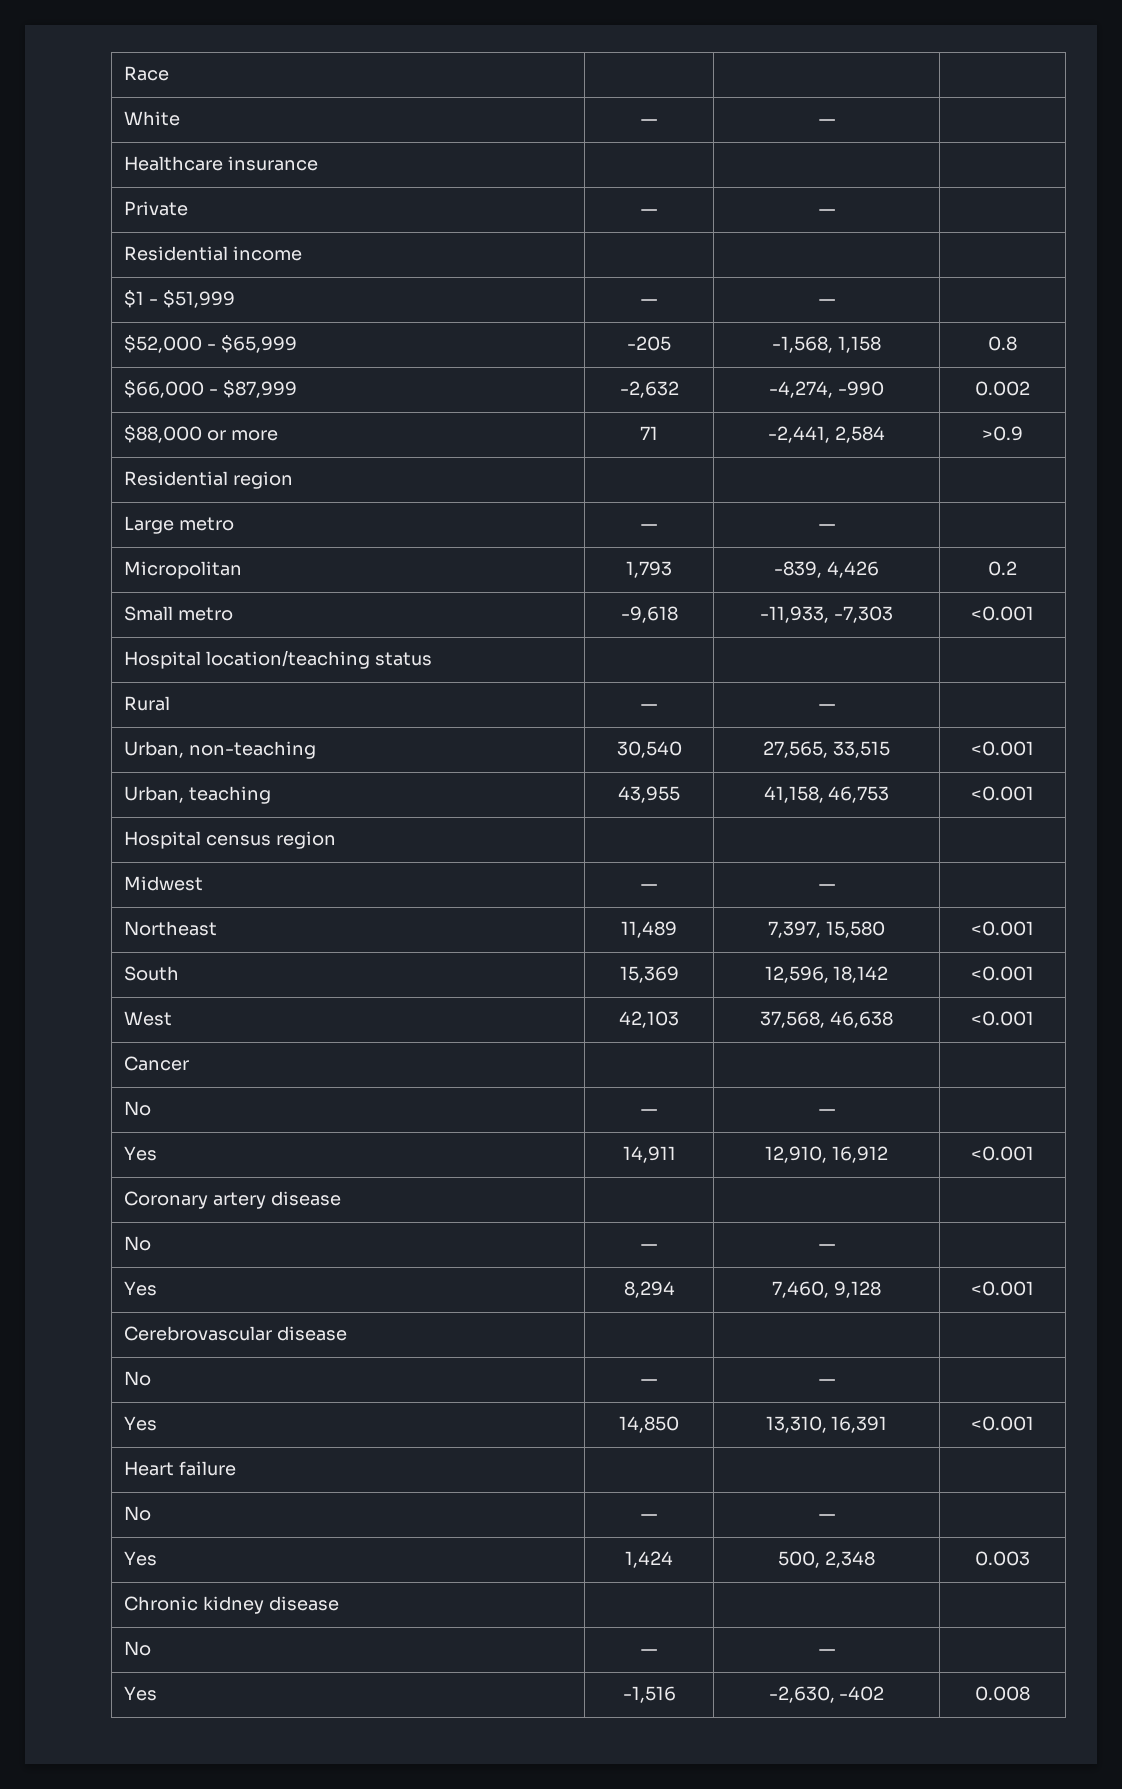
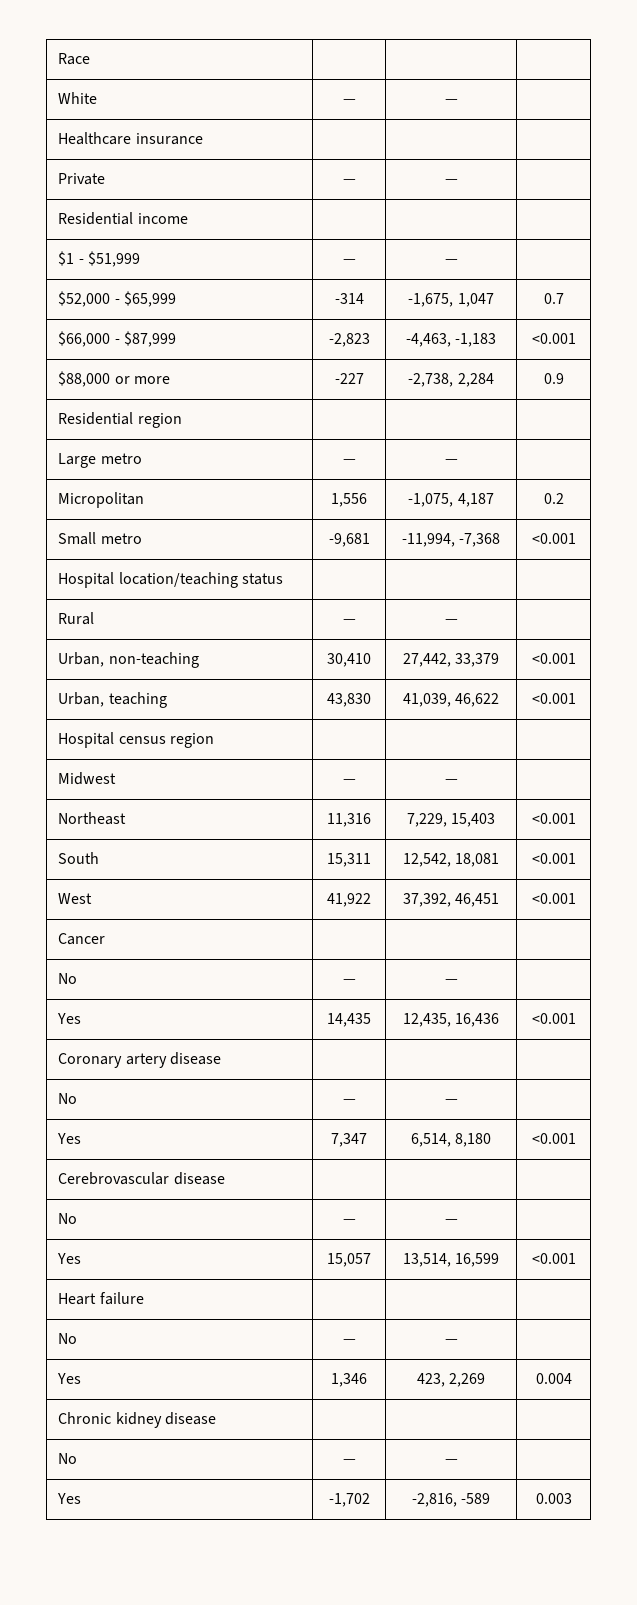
[627,336,671,351] [772,336,881,353] [988,336,1017,351] -205 | -1,568, 1,158 | 0.8 -> [334,293,364,304] [408,293,494,307] [543,293,564,304] -314 | -1,675, 1,047 | 0.7
[619,381,679,398] [769,381,884,398] [975,381,1030,396] -2,632 | -4,274, -990 | 0.002 -> [328,333,370,347] [405,333,497,347] [531,333,576,344] -2,823 | -4,463, -1,183 | <0.001
[640,426,658,440] [768,426,885,443] [982,426,1023,441] 71 | -2,441, 2,584 | >0.9 -> [334,373,364,384] [408,373,494,387] [543,373,564,384] -227 | -2,738, 2,284 | 0.9
[626,561,672,578] [774,561,879,578] 1,793 | -839, 4,426 -> [331,493,367,507] [408,493,494,507] 1,556 | -1,075, 4,187
[620,606,678,623] [760,606,893,623] -9,618 | -11,933, -7,303 -> [328,533,370,547] [401,533,501,547] -9,681 | -11,994, -7,368
[616,741,682,758] [763,741,890,758] 30,540 | 27,565, 33,515 -> [327,653,371,667] [402,653,500,667] 30,410 | 27,442, 33,379
[618,786,680,803] [763,786,890,803] 43,955 | 41,158, 46,753 -> [327,693,371,707] [402,693,500,707] 43,830 | 41,039, 46,622
[621,921,677,938] [768,921,885,938] 11,489 | 7,397, 15,580 -> [327,813,371,827] [406,813,496,827] 11,316 | 7,229, 15,403
[619,966,679,983] [764,966,889,983] 15,369 | 12,596, 18,142 -> [327,853,371,867] [402,853,500,867] 15,311 | 12,542, 18,081
[619,1011,679,1028] [760,1011,893,1028] 42,103 | 37,568, 46,638 -> [327,893,371,907] [402,893,500,907] 41,922 | 37,392, 46,451
[622,1146,676,1163] [765,1146,888,1163] 14,911 | 12,910, 16,912 -> [327,1013,371,1027] [402,1013,500,1027] 14,435 | 12,435, 16,436
[623,1281,675,1298] [772,1281,881,1298] 8,294 | 7,460, 9,128 -> [331,1133,367,1147] [410,1133,492,1147] 7,347 | 6,514, 8,180
[619,1416,679,1433] [765,1416,888,1433] 14,850 | 13,310, 16,391 -> [327,1253,371,1267] [402,1253,500,1267] 15,057 | 13,514, 16,599
[625,1551,673,1568] [778,1551,875,1568] [975,1551,1030,1566] 1,424 | 500, 2,348 | 0.003 -> [331,1373,367,1387] [416,1373,486,1387] [535,1373,572,1384] 1,346 | 423, 2,269 | 0.004
[622,1686,676,1703] [768,1686,885,1703] [975,1686,1030,1701] -1,516 | -2,630, -402 | 0.008 -> [328,1493,370,1507] [411,1493,491,1507] [535,1493,572,1504] -1,702 | -2,816, -589 | 0.003

